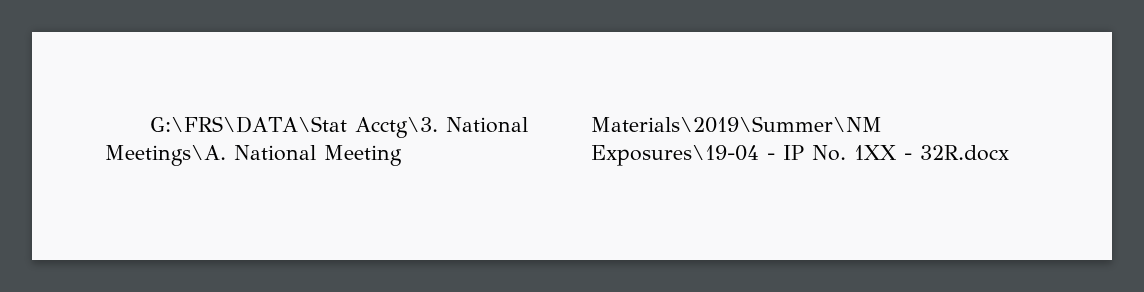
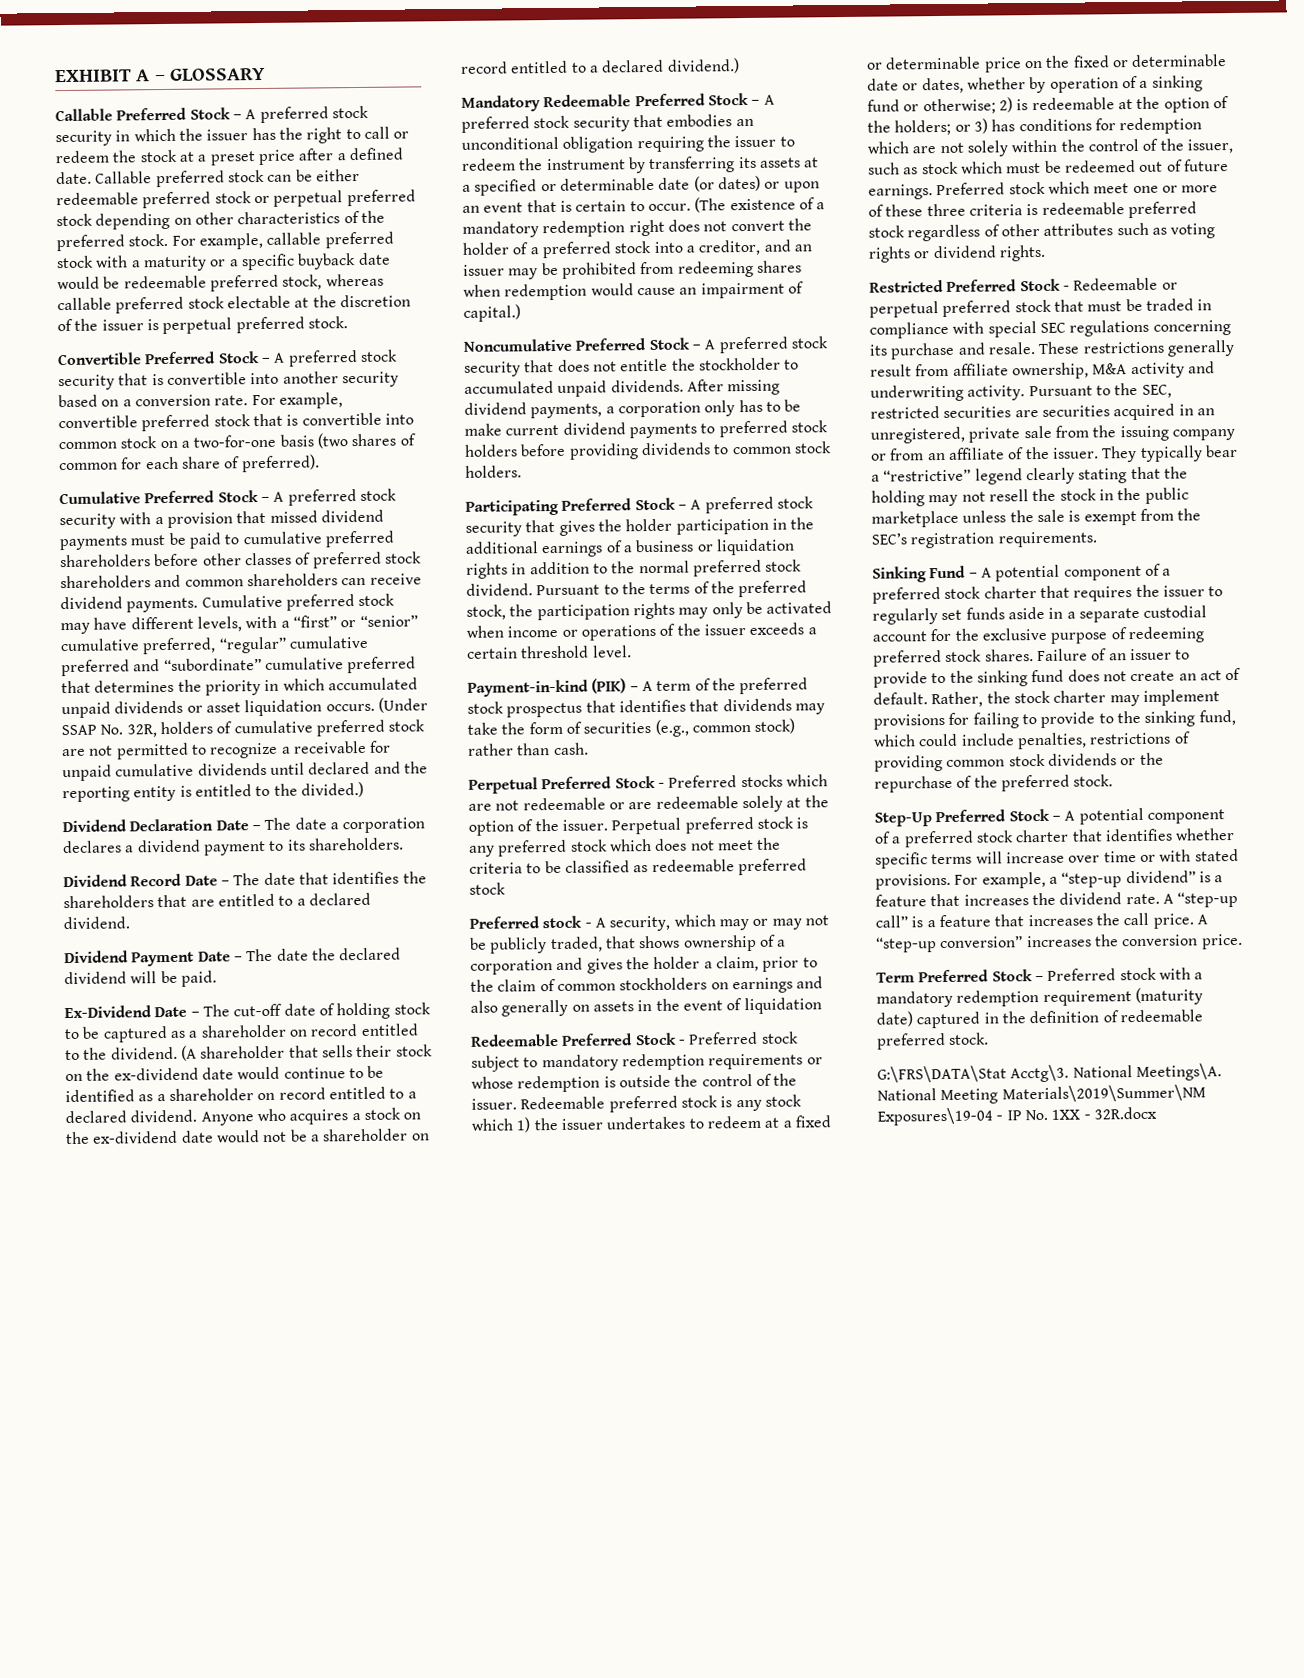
(149, 124) none -> [55,67,267,83] [55,105,369,124] [55,126,410,147] [55,147,403,166] [56,168,360,188] [56,189,416,209] [56,210,385,230] [56,231,394,252] [56,252,391,272] [57,273,384,292] [57,294,411,314] [57,316,348,335] [57,349,398,367] [58,371,399,391] [58,392,343,409] [58,412,414,432] [58,433,416,450] [59,454,320,473] [59,488,397,506] [59,509,384,530] [59,530,394,551] [60,551,422,569] [60,573,422,589] [60,593,396,613] [60,614,418,635] [60,635,369,655] [61,656,417,677] [61,677,418,696] [61,697,428,719] [61,719,426,738] [62,740,392,760] [62,761,428,782] [62,781,364,803] [62,817,426,834] [62,837,404,856] [63,871,427,888] [63,892,371,909] [63,916,130,930] [64,947,402,967] [64,970,217,987] [64,1002,431,1020] [64,1023,419,1043] [65,1044,433,1061] [65,1065,385,1082] [65,1086,417,1103] [65,1107,422,1126] [65,1128,430,1145] [460,58,740,74] [461,92,775,112] [461,114,754,133] [461,135,795,153] [461,156,820,174] [462,175,820,196] [462,197,826,213] [462,218,812,238] [462,239,812,259] [463,260,802,280] [463,281,804,301] [463,304,521,322] [463,336,828,354] [464,357,800,377] [464,379,781,397] [464,399,802,419] [464,420,828,439] [464,441,832,460] [465,465,522,478] [465,496,814,516] [465,517,815,537] [465,538,795,558] [466,559,803,579] [466,580,808,598] [466,601,833,621] [466,622,817,641] [467,645,632,659] [467,677,809,697] [467,698,825,718] [467,718,796,737] [468,742,589,756] [468,774,828,794] [468,795,829,813] [468,816,809,836] [469,837,782,857] [469,858,807,876] [469,882,506,895] [469,914,829,932] [470,934,787,954] [470,955,818,975] [470,976,824,994] [470,997,822,1017] [471,1031,799,1047] [471,1053,823,1072] [471,1073,798,1093] [471,1094,802,1113] [471,1115,831,1133] [867,54,1228,73] [867,75,1203,94] [867,96,1229,115] [867,117,1203,136] [867,138,1233,157] [868,159,1229,175] [868,181,1219,200] [868,201,1197,219] [868,222,1216,242] [868,244,1046,263] [869,277,1178,293] [869,298,1213,318] [869,319,1231,339] [869,339,1235,360] [870,361,1215,380] [870,382,1172,402] [870,403,1215,421] [870,425,1235,444] [871,444,1238,463] [871,466,1188,485] [871,487,1189,507] [871,508,1202,528] [871,531,1098,549] [872,563,1172,583] [872,584,1224,604] [872,605,1208,625] [872,626,1205,644] [873,648,1191,667] [873,667,1242,688] [873,689,1220,708] [873,709,1236,730] [873,731,1191,750] [874,752,1164,772] [874,774,1114,793] [874,807,1225,827] [874,827,1236,848] [875,848,1239,869] [875,870,1224,890] [875,891,1239,908] [875,912,1208,929] [876,933,1243,953] [876,967,1204,983] [876,987,1203,1008] [876,1009,1203,1029] [877,1032,990,1050] EXHIBIT A – GLOSSARY // Callable Preferred Stock – A preferred stock security in which the issuer has the right to call or redeem the stock at a preset price after a defined date. Callable preferred stock can be either redeemable preferred stock or perpetual preferred stock depending on other characteristics of the preferred stock. For example, callable preferred stock with a maturity or a specific buyback date would be redeemable preferred stock, whereas callable preferred stock electable at the discretion of the issuer is perpetual preferred stock. // Convertible Preferred Stock – A preferred stock security that is convertible into another security based on a conversion rate. For example, convertible preferred stock that is convertible into common stock on a two-for-one basis (two shares of common for each share of preferred). // Cumulative Preferred Stock – A preferred stock security with a provision that missed dividend payments must be paid to cumulative preferred shareholders before other classes of preferred stock shareholders and common shareholders can receive dividend payments. Cumulative preferred stock may have different levels, with a “first” or “senior” cumulative preferred, “regular” cumulative preferred and “subordinate” cumulative preferred that determines the priority in which accumulated unpaid dividends or asset liquidation occurs. (Under SSAP No. 32R, holders of cumulative preferred stock are not permitted to recognize a receivable for unpaid cumulative dividends until declared and the reporting entity is entitled to the divided.) // Dividend Declaration Date – The date a corporation declares a dividend payment to its shareholders. // Dividend Record Date – The date that identifies the shareholders that are entitled to a declared dividend. // Dividend Payment Date – The date the declared dividend will be paid. // Ex-Dividend Date – The cut-off date of holding stock to be captured as a shareholder on record entitled to the dividend. (A shareholder that sells their stock on the ex-dividend date would continue to be identified as a shareholder on record entitled to a declared dividend. Anyone who acquires a stock on the ex-dividend date would not be a shareholder on record entitled to a declared dividend.) // Mandatory Redeemable Preferred Stock – A preferred stock security that embodies an unconditional obligation requiring the issuer to redeem the instrument by transferring its assets at a specified or determinable date (or dates) or upon an event that is certain to occur. (The existence of a mandatory redemption right does not convert the holder of a preferred stock into a creditor, and an issuer may be prohibited from redeeming shares when redemption would cause an impairment of capital.) // Noncumulative Preferred Stock – A preferred stock security that does not entitle the stockholder to accumulated unpaid dividends. After missing dividend payments, a corporation only has to be make current dividend payments to preferred stock holders before providing dividends to common stock holders. // Participating Preferred Stock – A preferred stock security that gives the holder participation in the additional earnings of a business or liquidation rights in addition to the normal preferred stock dividend. Pursuant to the terms of the preferred stock, the participation rights may only be activated when income or operations of the issuer exceeds a certain threshold level. // Payment-in-kind (PIK) – A term of the preferred stock prospectus that identifies that dividends may take the form of securities (e.g., common stock) rather than cash. // Perpetual Preferred Stock - Preferred stocks which are not redeemable or are redeemable solely at the option of the issuer. Perpetual preferred stock is any preferred stock which does not meet the criteria to be classified as redeemable preferred stock // Preferred stock - A security, which may or may not be publicly traded, that shows ownership of a corporation and gives the holder a claim, prior to the claim of common stockholders on earnings and also generally on assets in the event of liquidation // Redeemable Preferred Stock - Preferred stock subject to mandatory redemption requirements or whose redemption is outside the control of the issuer. Redeemable preferred stock is any stock which 1) the issuer undertakes to redeem at a fixed or determinable price on the fixed or determinable date or dates, whether by operation of a sinking fund or otherwise; 2) is redeemable at the option of the holders; or 3) has conditions for redemption which are not solely within the control of the issuer, such as stock which must be redeemed out of future earnings. Preferred stock which meet one or more of these three criteria is redeemable preferred stock regardless of other attributes such as voting rights or dividend rights. // Restricted Preferred Stock - Redeemable or perpetual preferred stock that must be traded in compliance with special SEC regulations concerning its purchase and resale. These restrictions generally result from affiliate ownership, M&A activity and underwriting activity. Pursuant to the SEC, restricted securities are securities acquired in an unregistered, private sale from the issuing company or from an affiliate of the issuer. They typically bear a “restrictive” legend clearly stating that the holding may not resell the stock in the public marketplace unless the sale is exempt from the SEC’s registration requirements. // Sinking Fund – A potential component of a preferred stock charter that requires the issuer to regularly set funds aside in a separate custodial account for the exclusive purpose of redeeming preferred stock shares. Failure of an issuer to provide to the sinking fund does not create an act of default. Rather, the stock charter may implement provisions for failing to provide to the sinking fund, which could include penalties, restrictions of providing common stock dividends or the repurchase of the preferred stock. // Step-Up Preferred Stock – A potential component of a preferred stock charter that identifies whether specific terms will increase over time or with stated provisions. For example, a “step-up dividend” is a feature that increases the dividend rate. A “step-up call” is a feature that increases the call price. A “step-up conversion” increases the conversion price. // Term Preferred Stock – Preferred stock with a mandatory redemption requirement (maturity date) captured in the definition of redeemable preferred stock. //

